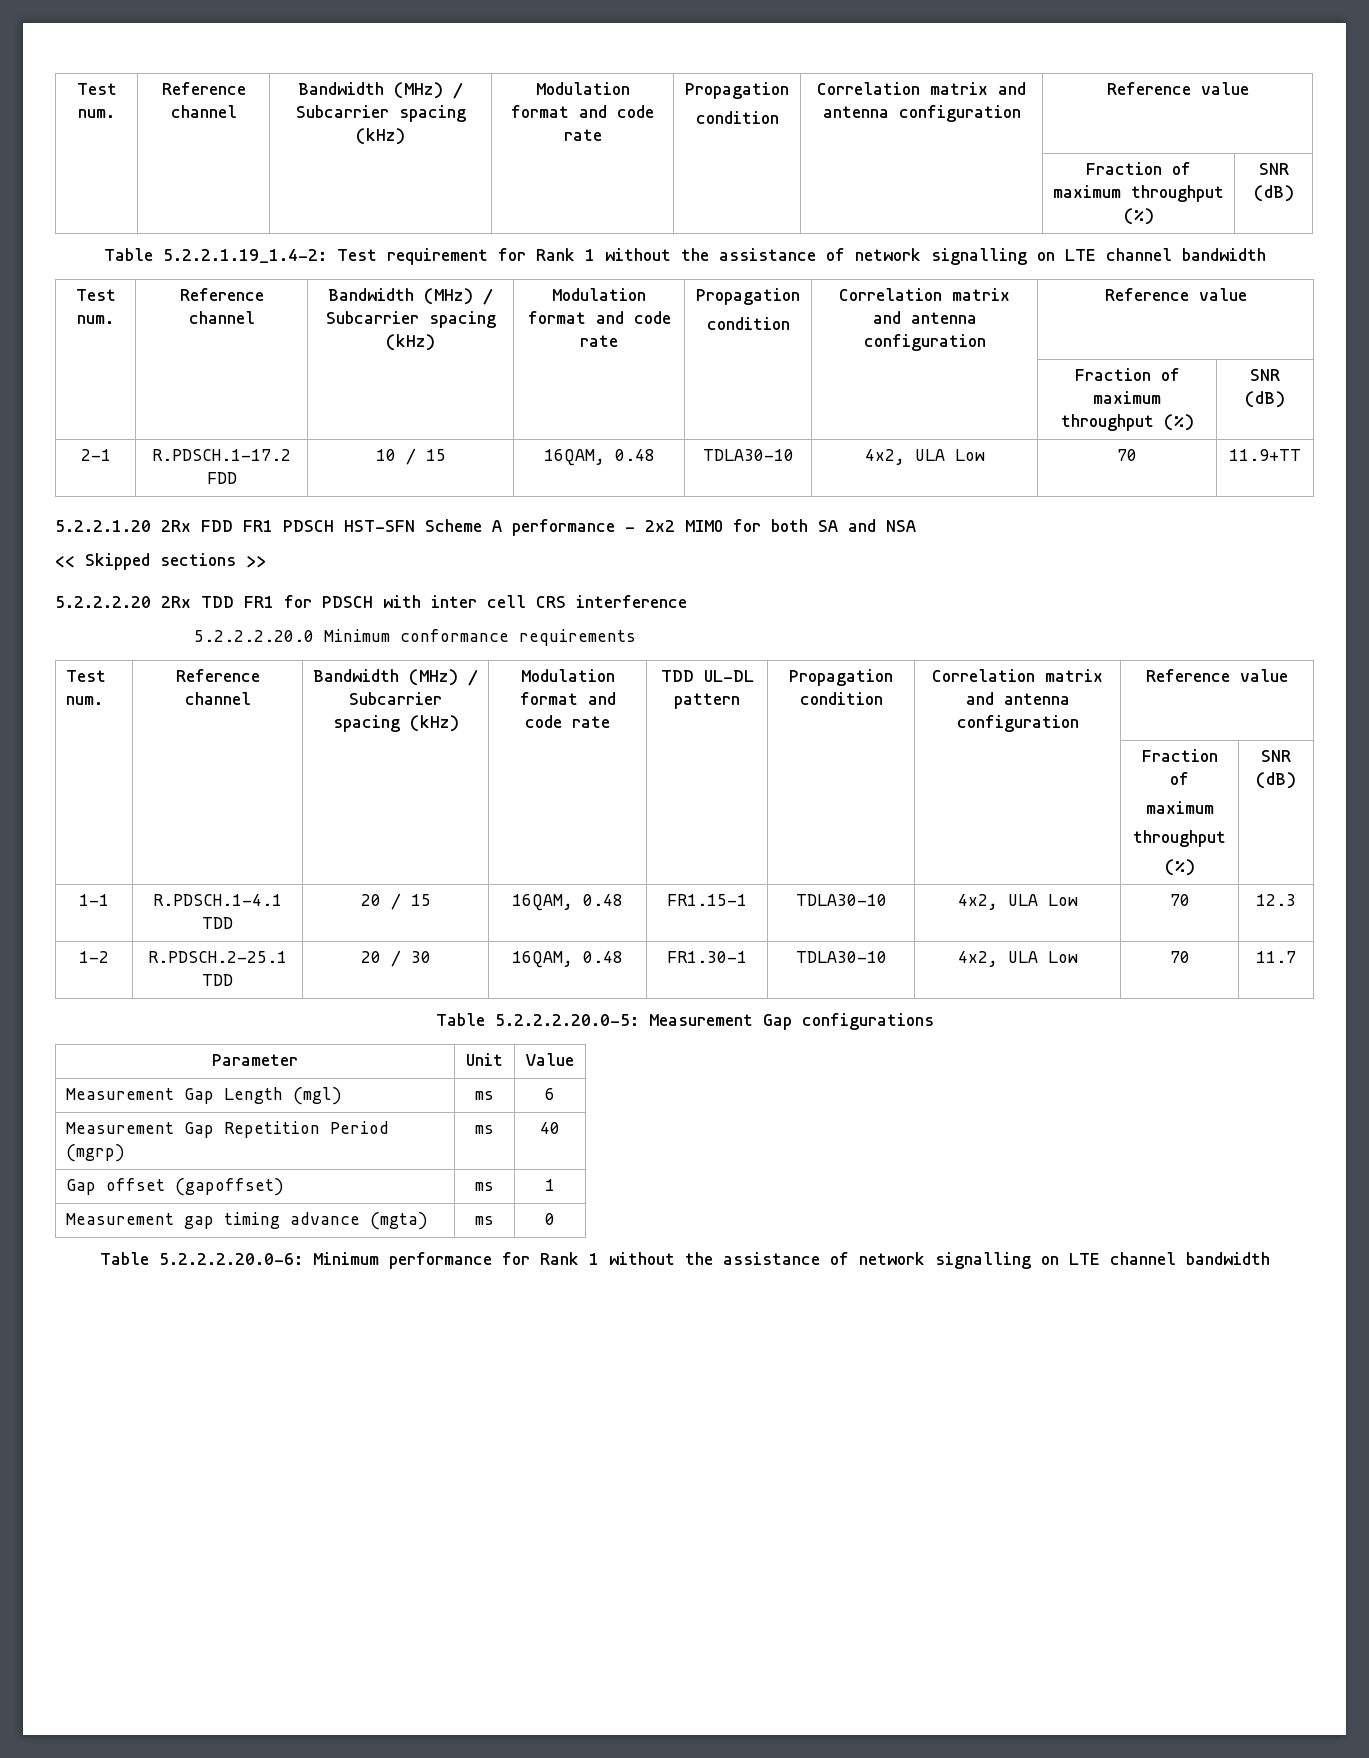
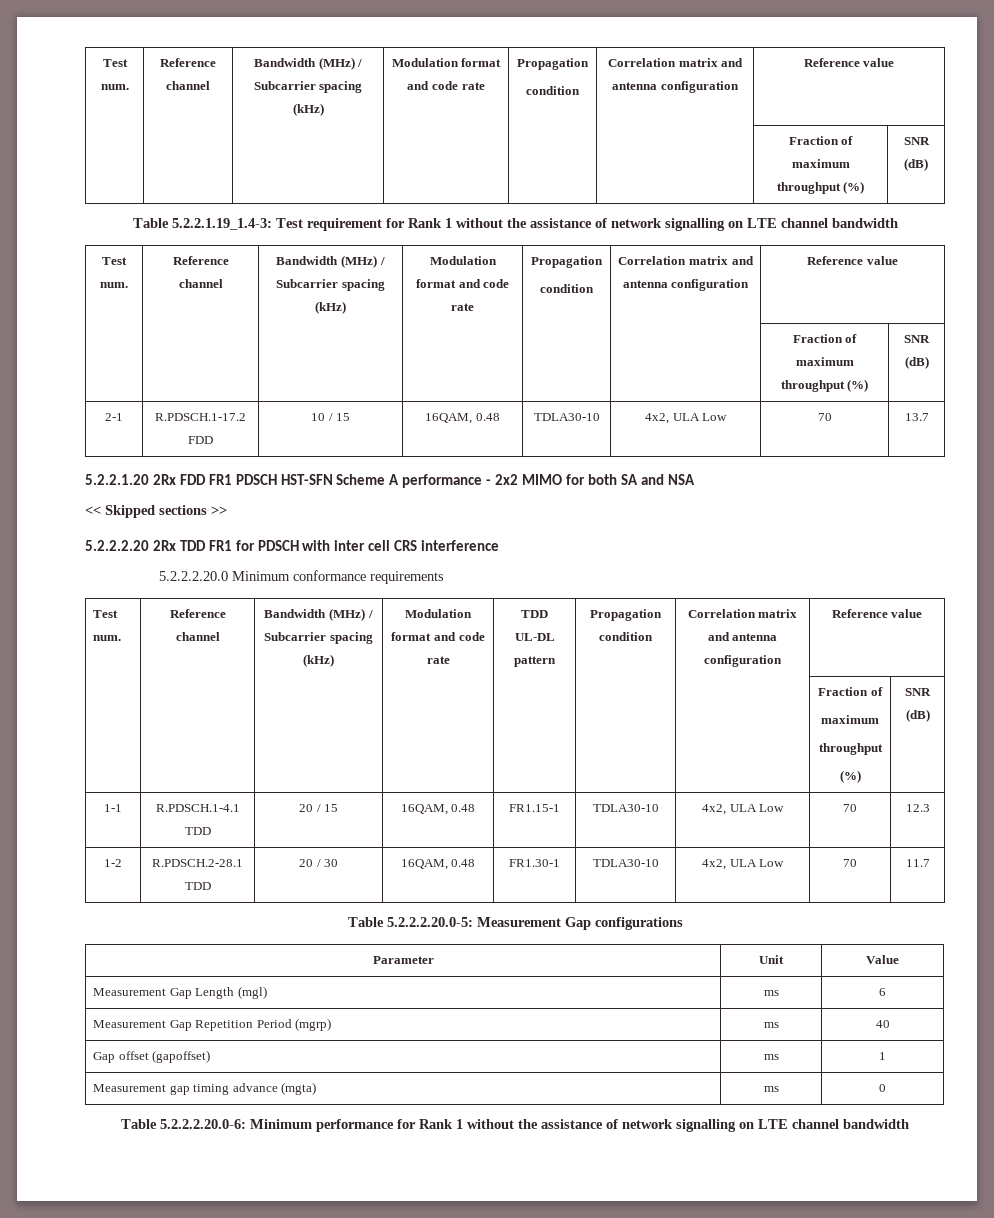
[162,249,327,263] 5.2.2.1.19_1.4-2: -> [171,218,272,230] 5.2.2.1.19_1.4-3:
[1229,449,1301,461] 11.9+TT -> [904,413,929,421] 13.7
[148,951,287,963] R.PDSCH.2-25.1 -> [152,859,243,867] R.PDSCH.2-28.1

